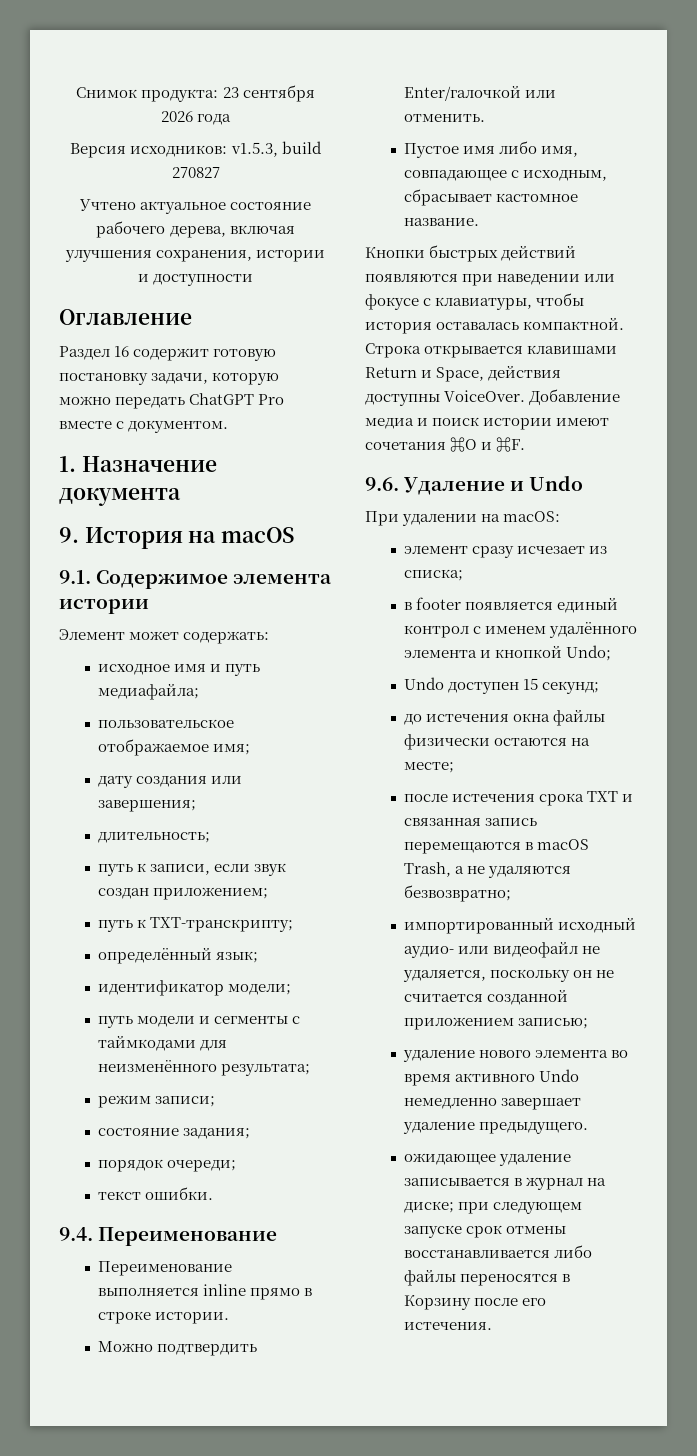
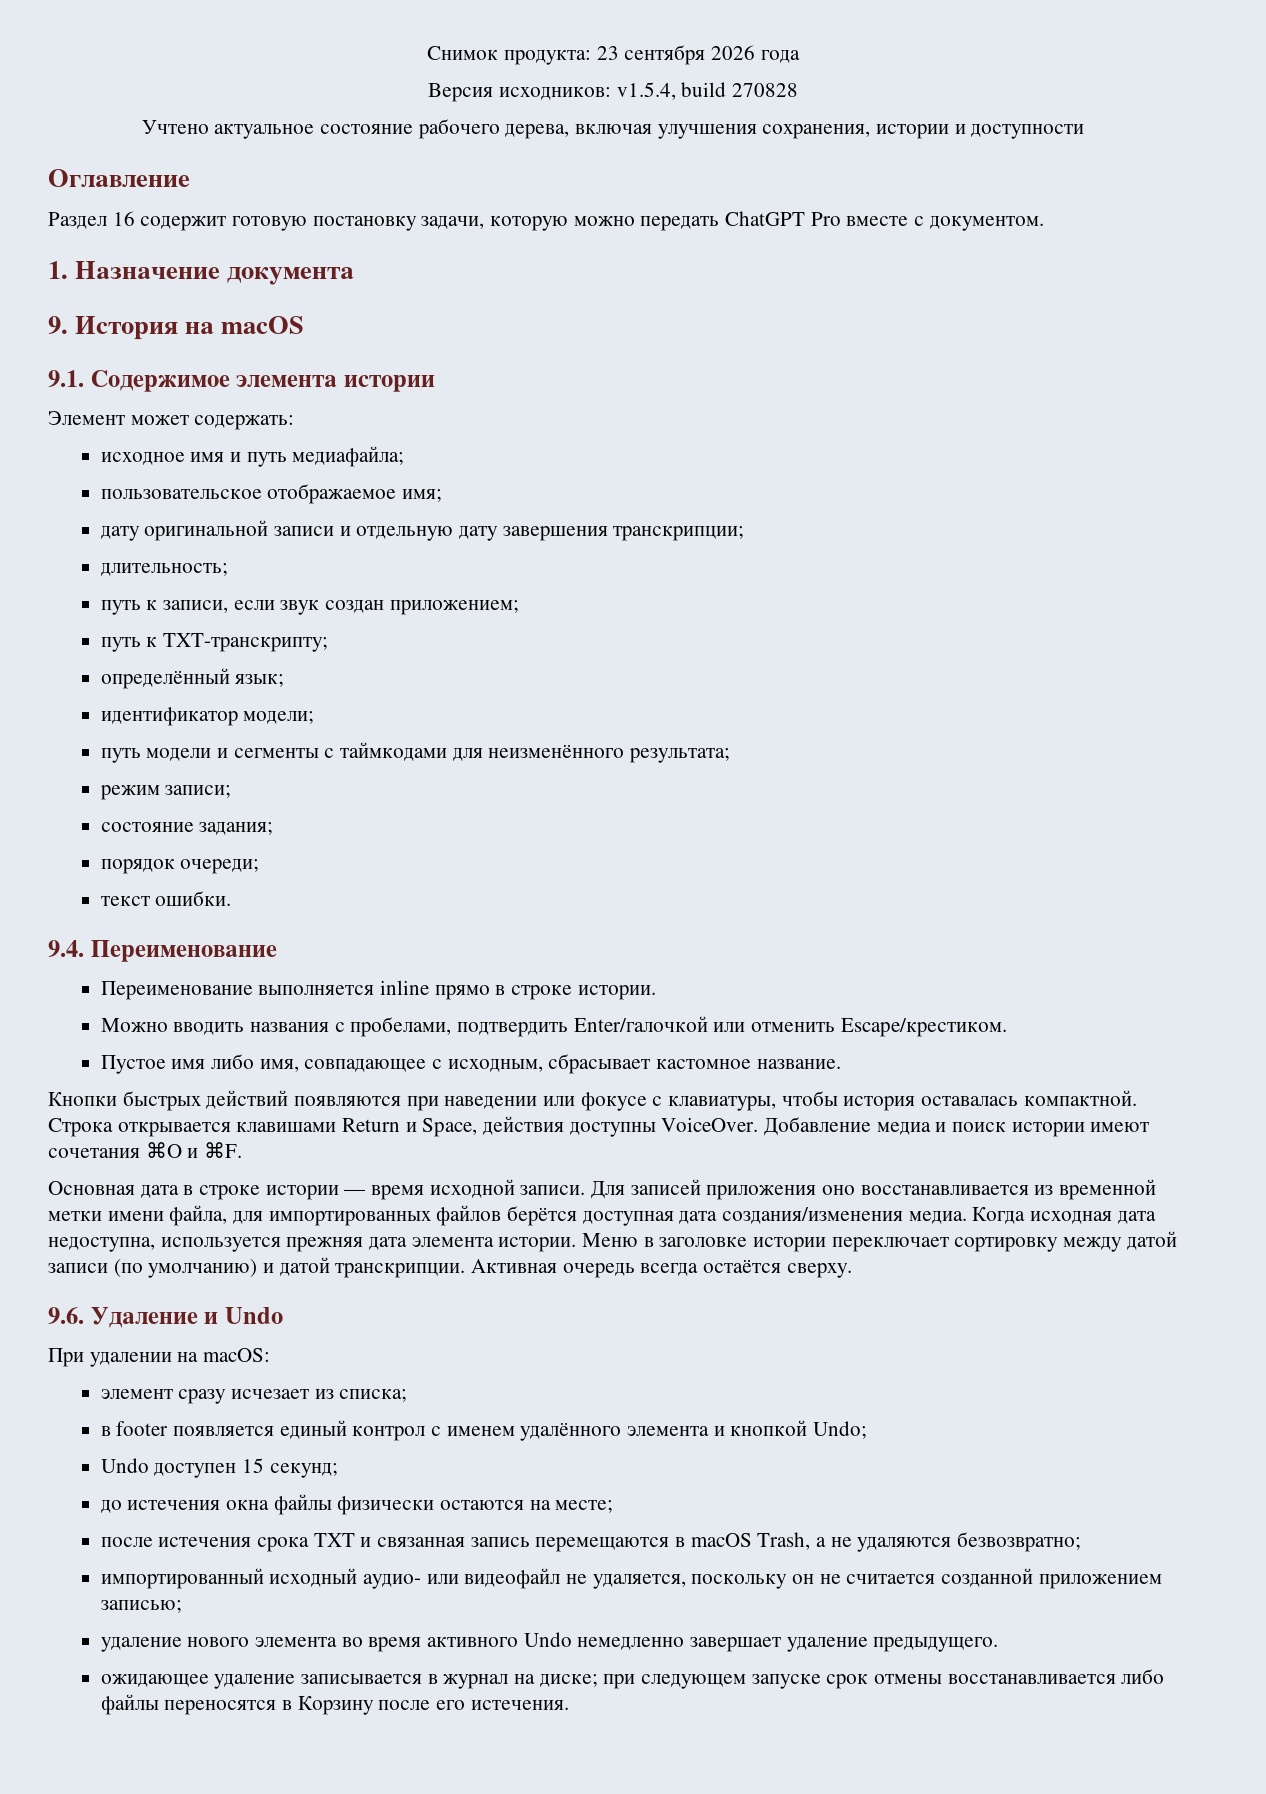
[230,141,322,157] [171,167,220,178] v1.5.3, build 270827 -> [616,82,798,100] v1.5.4, build 270828
[136,776,243,787] [98,800,197,812] создания или завершения; -> [144,520,745,541] оригинальной записи и отдельную дату завершения транскрипции;
(154, 1346) none -> [173,1017,452,1037] вводить названия с пробелами,
[404,114,486,122] отменить. -> [750,1018,1007,1037] отменить Escape/крестиком.
(526, 444) none -> [48,1179,1157,1200] [48,1205,1156,1226] [48,1231,1177,1252] [48,1257,852,1278] // Основная дата в строке истории — время исходной записи. Для записей приложения оно восстанавливается из временной метки имени файла, для импортированных файлов берётся доступная дата создания/изменения медиа. Когда исходная дата недоступна, используется прежняя дата элемента истории. Меню в заголовке истории переключает сортировку между датой записи (по умолчанию) и датой транскрипции. Активная очередь всегда остаётся сверху.

